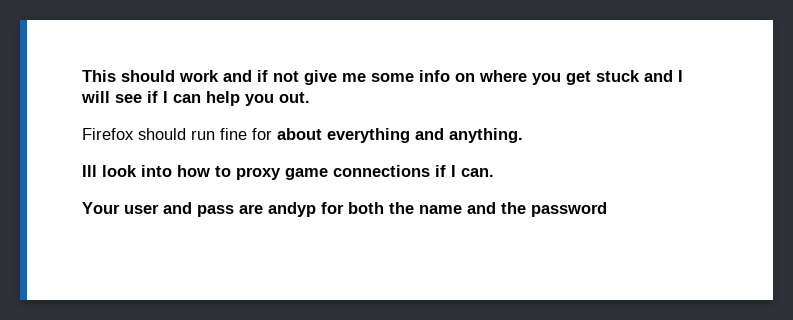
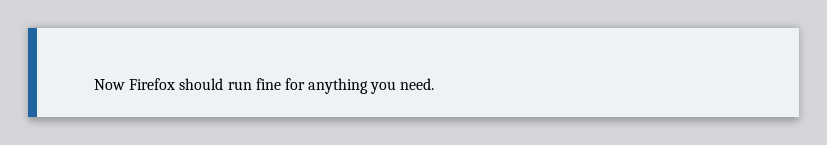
[82,70,683,85] [81,91,310,106] This should work and if not give me some info on where you get stuck and I will see if I can help you out. // -> [94,79,125,90] Now
[277,128,523,143] [82,165,494,180] [82,202,607,217] about everything and anything. // Ill look into how to proxy game connections if I can. // Your user and pass are andyp for both the name and the password -> [308,78,435,94] anything you need.

